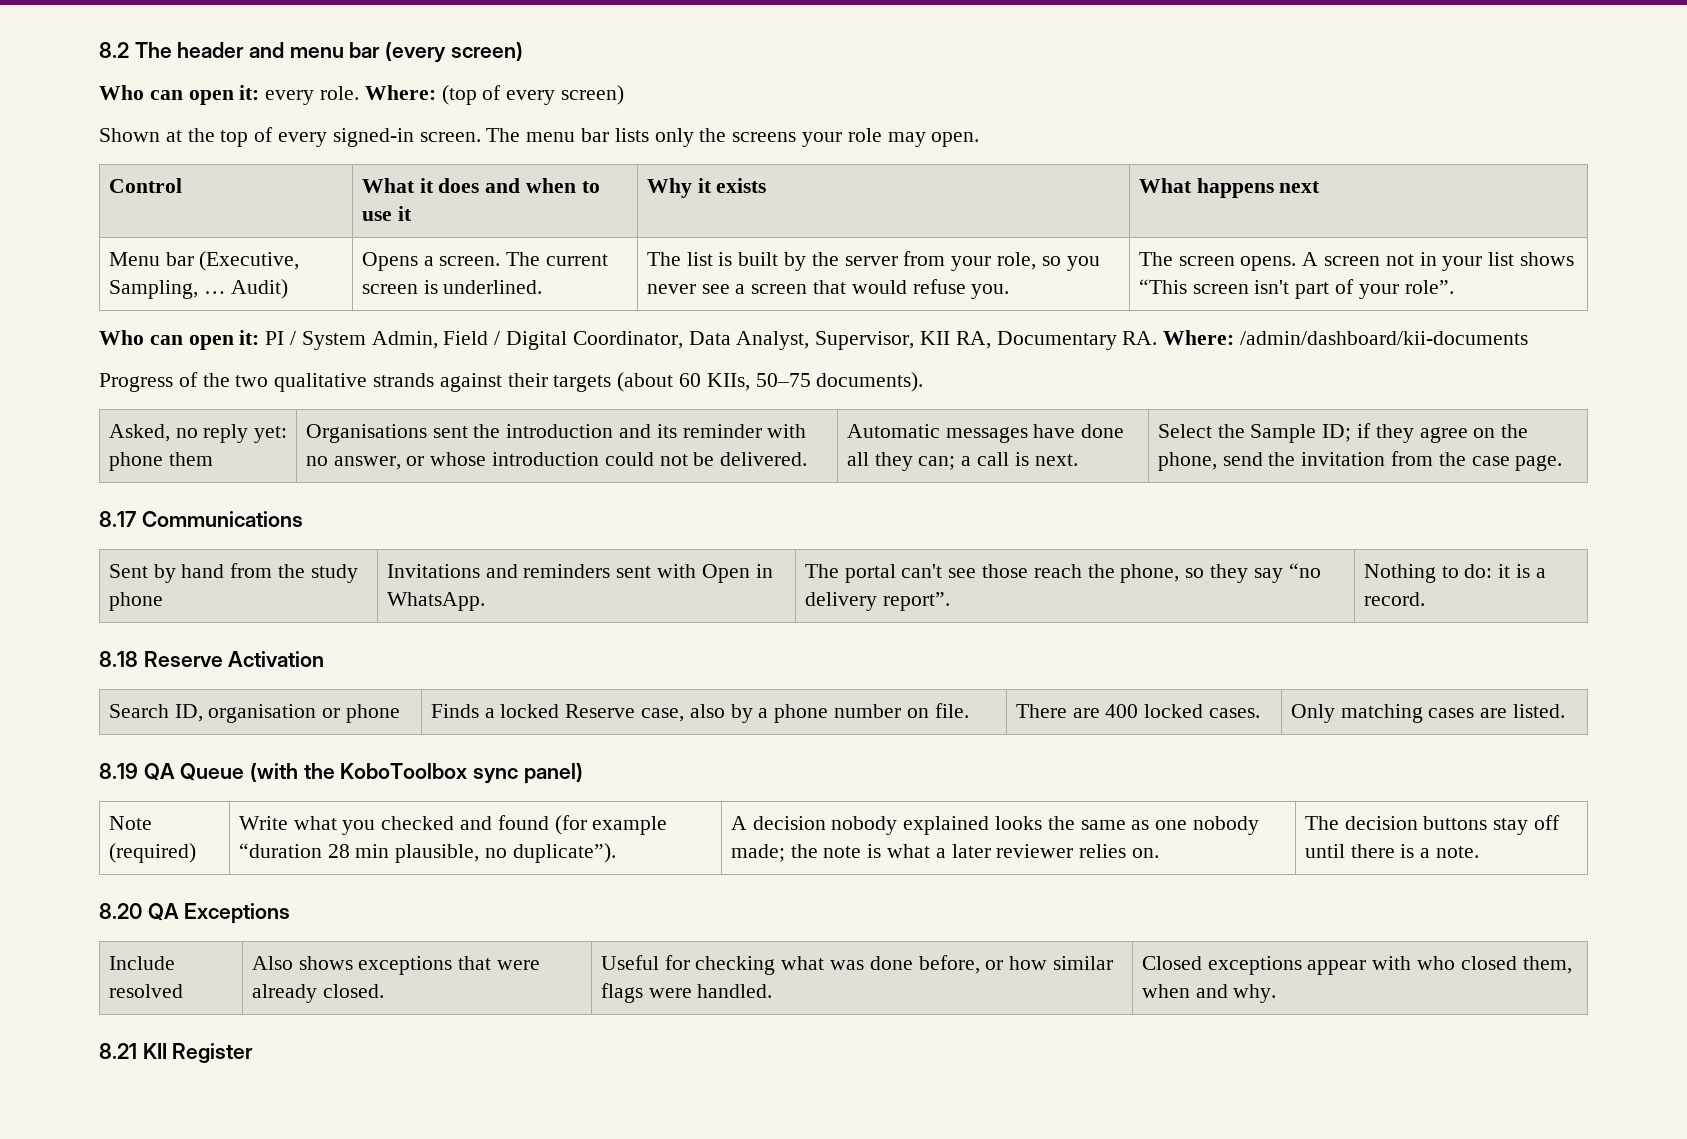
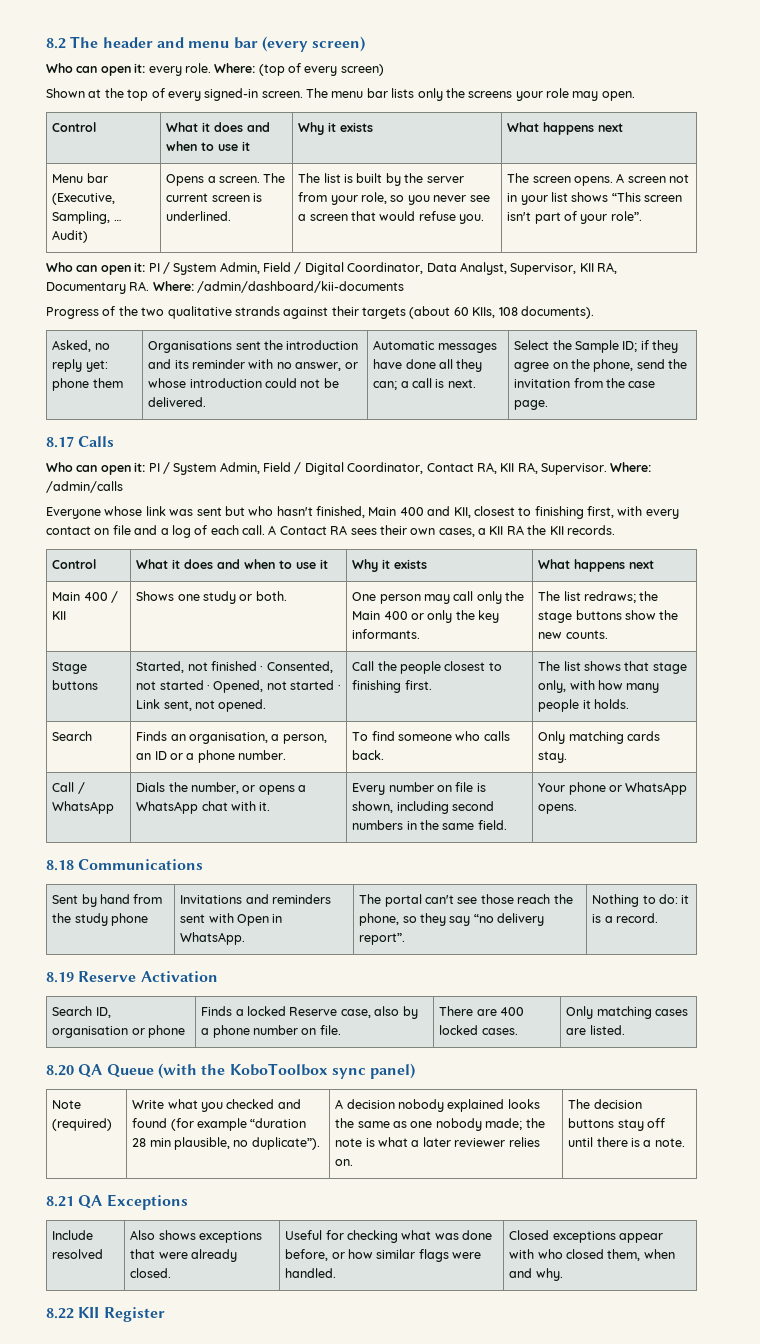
[755,373,811,387] 50–75 -> [498,307,518,316] 108
(136, 519) none -> [78,436,115,447] [46,462,652,475] [46,481,123,493] [46,506,679,519] [46,525,615,538] [52,559,97,569] [136,559,329,569] [352,559,428,572] [538,559,655,572] [52,591,119,603] [52,611,67,620] [136,591,287,604] [352,591,525,604] [352,610,500,623] [352,629,421,639] [538,591,659,603] [538,610,679,623] [538,630,608,639] [52,662,88,674] [52,680,99,690] [136,661,333,673] [136,680,341,693] [136,699,267,712] [352,661,502,674] [352,680,432,693] [538,661,687,674] [538,680,660,693] [538,699,630,712] [52,731,93,741] [136,731,327,744] [136,750,287,763] [352,731,510,741] [352,750,385,760] [538,731,661,744] [538,751,568,763] [52,782,85,794] [52,801,115,814] [136,782,307,795] [136,801,271,814] [352,782,486,795] [352,801,495,814] [352,820,507,830] [538,782,688,795] [538,804,578,814] [46,860,74,871] Calls // Who can open it: PI / System Admin, Field / Digital Coordinator, Contact RA, KII RA, Supervisor. Where: /admin/calls // Everyone whose link was sent but who hasn't finished, Main 400 and KII, closest to finishing first, with every contact on file and a log of each call. A Contact RA sees their own cases, a KII RA the KII records. // Control | What it does and when to use it | Why it exists | What happens next // Main 400 / KII | Shows one study or both. | One person may call only the Main 400 or only the key informants. | The list redraws; the stage buttons show the new counts. // Stage buttons | Started, not finished · Consented, not started · Opened, not started · Link sent, not opened. | Call the people closest to finishing first. | The list shows that stage only, with how many people it holds. // Search | Finds an organisation, a person, an ID or a phone number. | To find someone who calls back. | Only matching cards stay. // Call / WhatsApp | Dials the number, or opens a WhatsApp chat with it. | Every number on file is shown, including second numbers in the same field. | Your phone or WhatsApp opens. // 8.18
[99,651,138,667] 8.18 -> [46,972,74,983] 8.19
[99,763,138,779] 8.19 -> [46,1065,74,1076] 8.20
[99,903,142,919] 8.20 -> [46,1196,74,1207] 8.21
[99,1043,137,1059] 8.21 -> [46,1308,74,1319] 8.22

